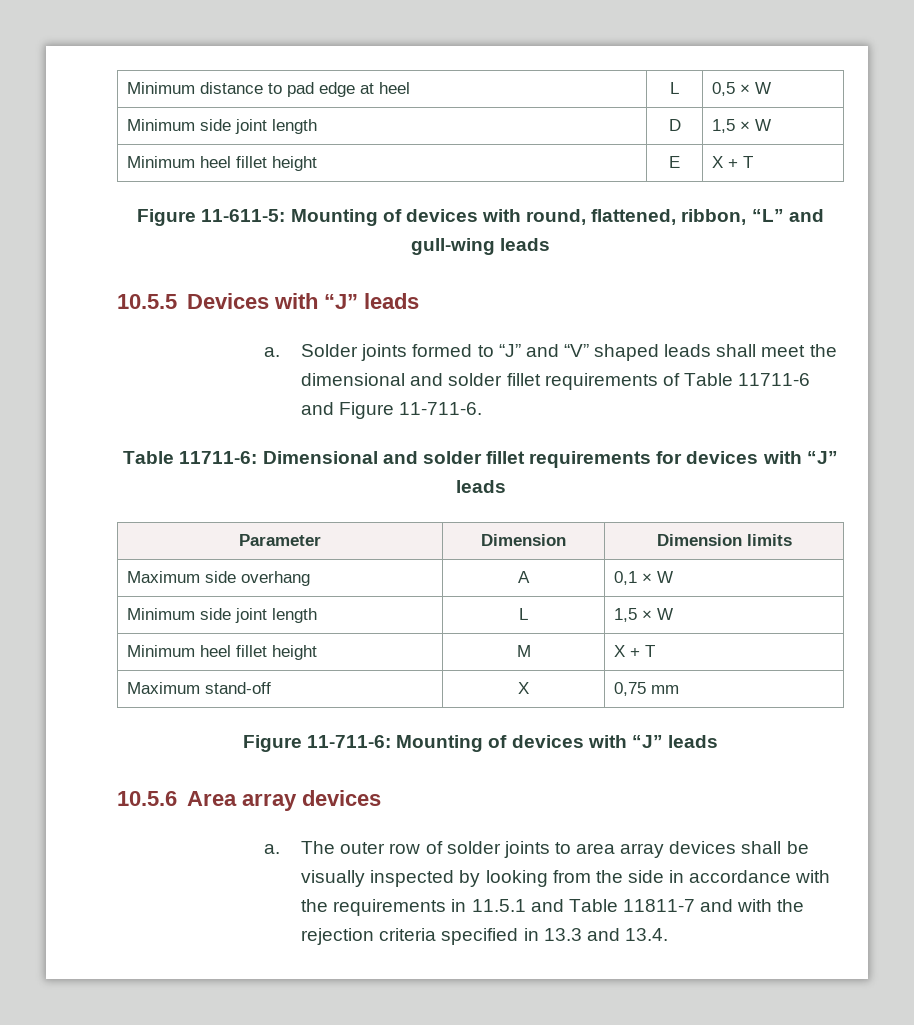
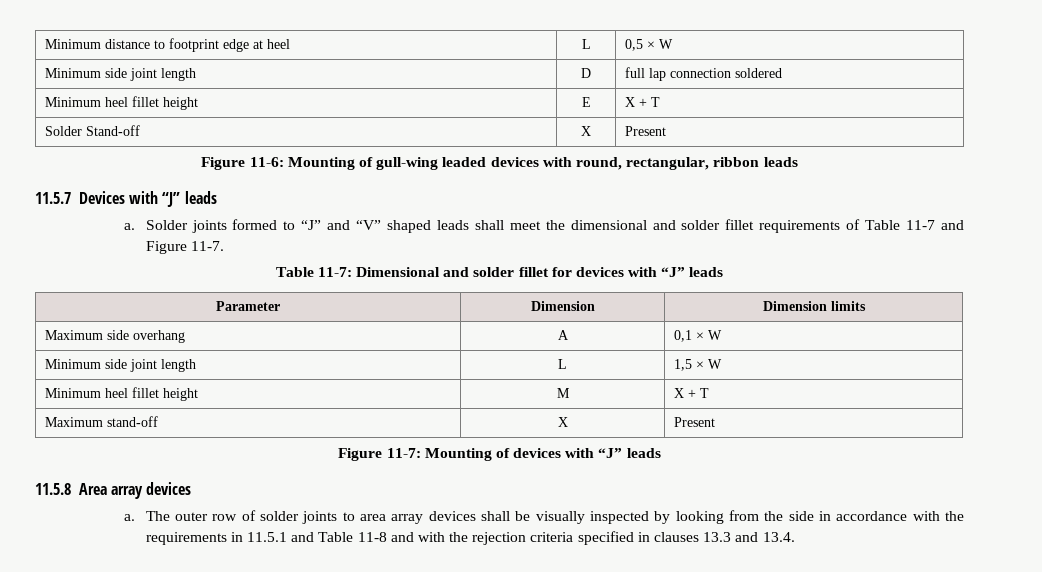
[287,82,315,97] pad -> [168,38,219,52] footprint
[712,119,772,133] 1,5 × W -> [624,67,782,81] full lap connection soldered
[137,209,402,226] // Figure 11-611-5: Mounting of -> [44,125,140,136] [581,126,591,136] [624,126,666,136] [201,157,487,170] // Solder Stand-off | X | Present // Figure 11-6: Mounting of gull-wing leaded
[591,209,824,225] [410,238,551,255] [117,294,177,309] flattened, ribbon, “L” and gull-wing leads // 10.5.5 -> [626,157,798,170] [35,192,71,204] rectangular, ribbon leads // 11.5.7
[738,373,811,386] 11711-6 -> [906,220,936,230] 11-7
[399,402,483,415] [123,451,258,464] 11-711-6. // Table 11711-6: -> [190,241,224,251] [275,267,352,277] 11-7. // Table 11-7:
[529,451,652,468] requirements -> (549, 272) none
[614,682,680,696] [243,735,392,752] 0,75 mm // Figure 11-711-6: -> [673,417,715,427] [338,448,421,461] Present // Figure 11-7:
[117,791,177,806] 10.5.6 -> [35,483,71,495] 11.5.8
[622,899,695,912] 11811-7 -> [357,532,387,542] 11-8
(539, 934) none -> [654,532,700,542] clauses

